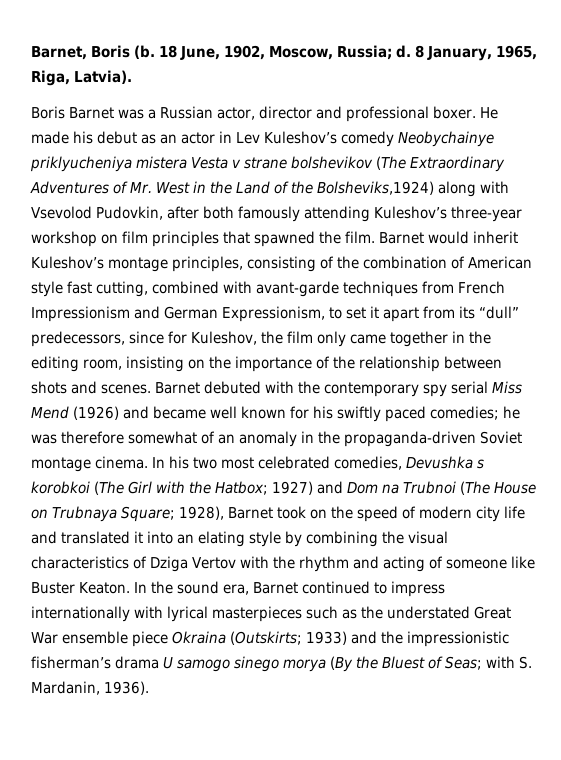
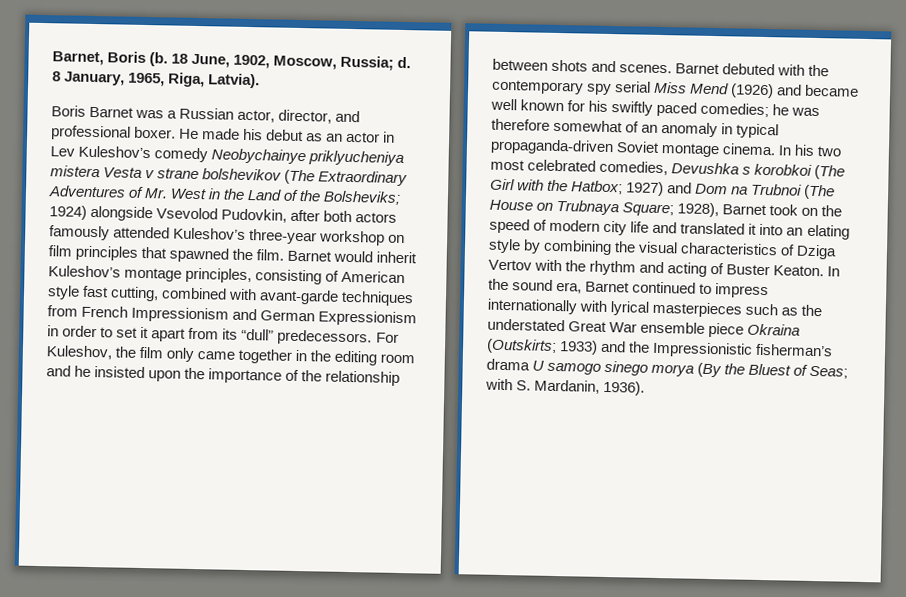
[259,106,312,119] director -> [278,109,333,124] director,
[316,181,509,197] Bolsheviks,1924) along with -> [323,190,402,205] [49,205,154,222] Bolsheviks; 1924) alongside
[238,206,370,222] famously attending -> [355,212,398,223] [49,225,171,241] actors famously attended
[337,256,465,269] the combination of -> (340, 276) none
[222,306,325,322] Expressionism, -> [318,310,418,327] [47,325,98,338] Expressionism in order
[31,331,187,347] predecessors, since for -> [277,329,399,346] predecessors. For
[83,356,205,372] room, insisting on -> [380,353,416,364] [46,365,182,382] room and he insisted upon
[318,431,340,444] the -> [736,123,780,139] typical
[445,556,535,569] someone like -> (725, 268) none
[406,631,509,647] impressionistic -> [652,341,754,358] Impressionistic

